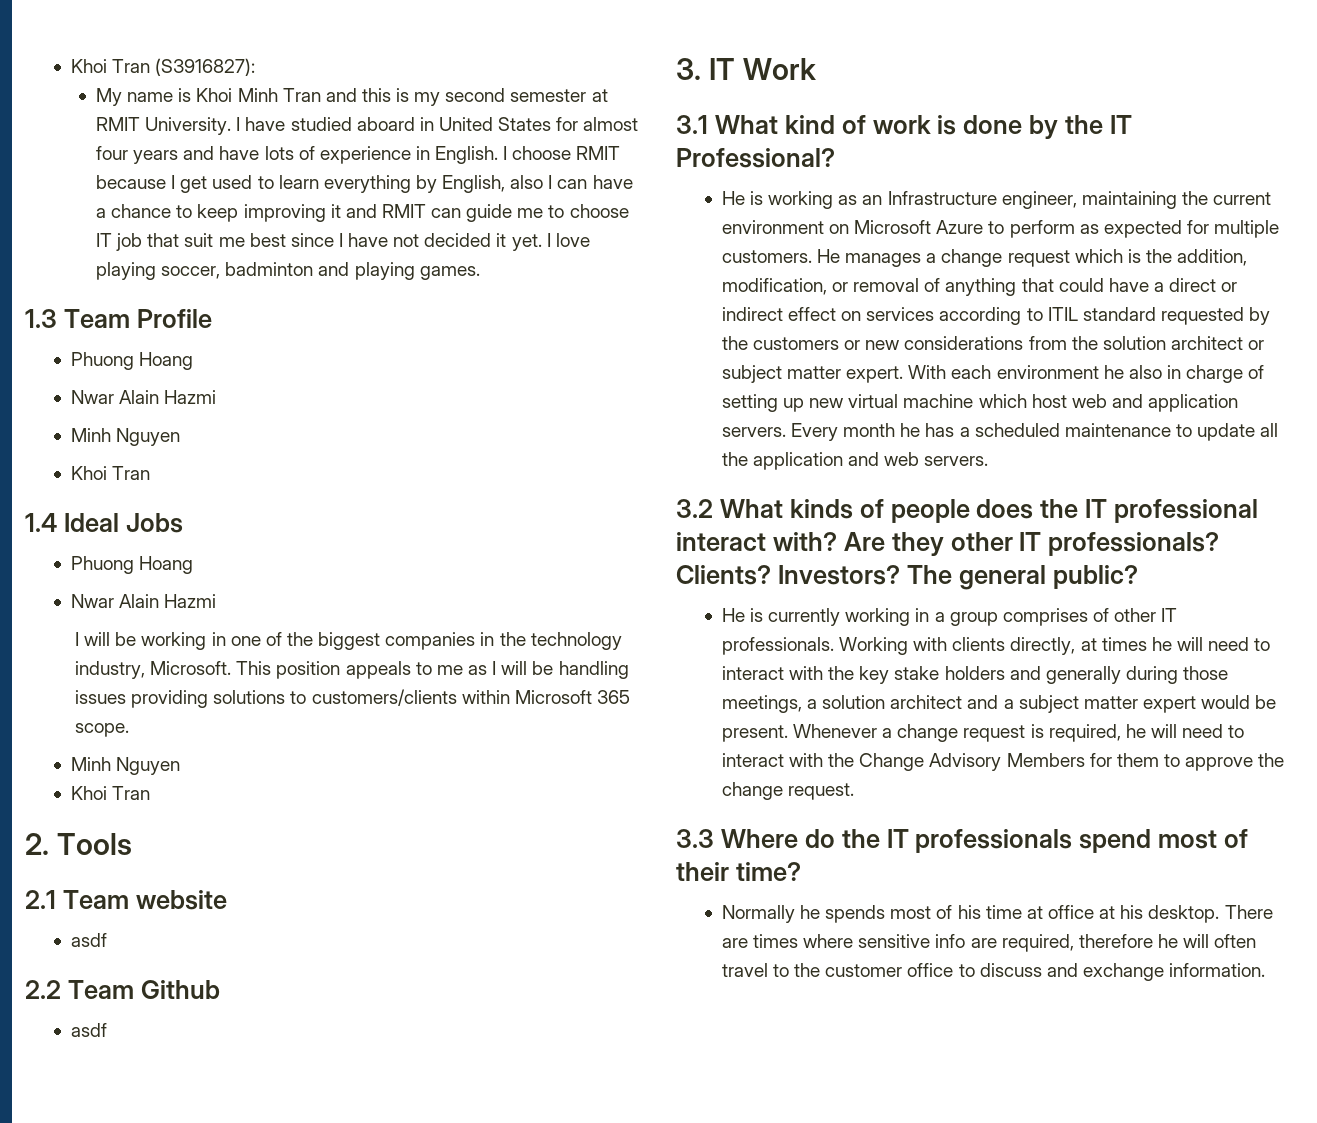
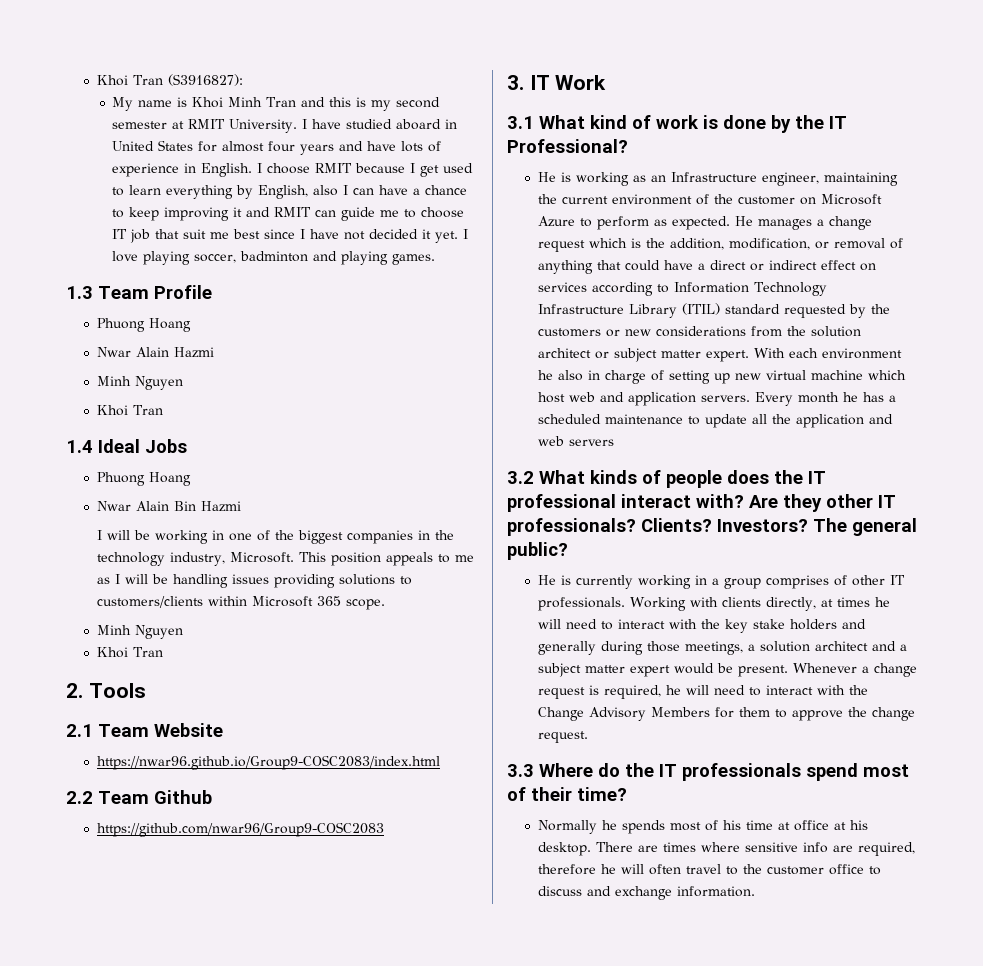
(160, 601) none -> [173,501,196,511] Bin
[135,890,227,910] [70,933,107,947] website // asdf -> [154,723,223,737] [96,755,440,770] Website // https://nwar96.github.io/Group9-COSC2083/index.html
[70,1023,107,1037] asdf -> [96,822,384,837] https://github.com/nwar96/Group9-COSC2083
(824, 227) none -> [695,194,795,205] of the customer
[1103,220,1280,238] [721,250,812,263] expected for multiple customers. -> [671,216,730,230] expected.
[1047,307,1078,321] ITIL -> [673,282,827,296] [537,303,720,318] Information Technology Infrastructure Library (ITIL)
[924,456,989,466] servers. -> [568,439,614,446] servers

